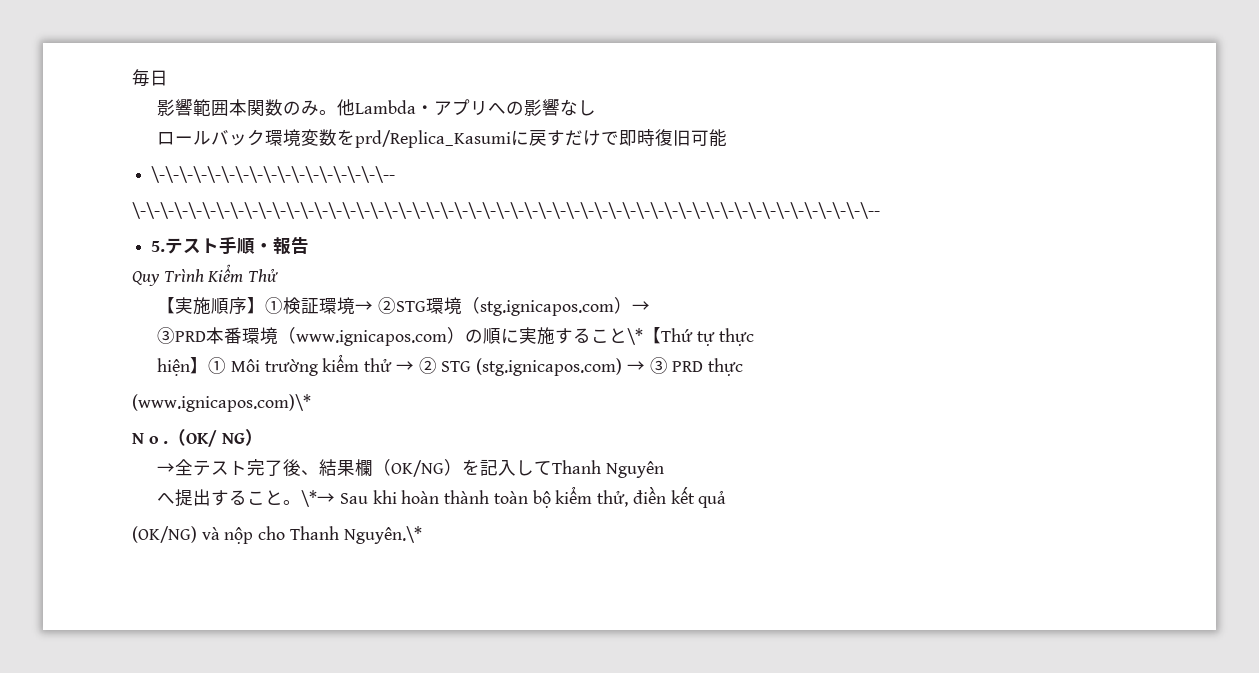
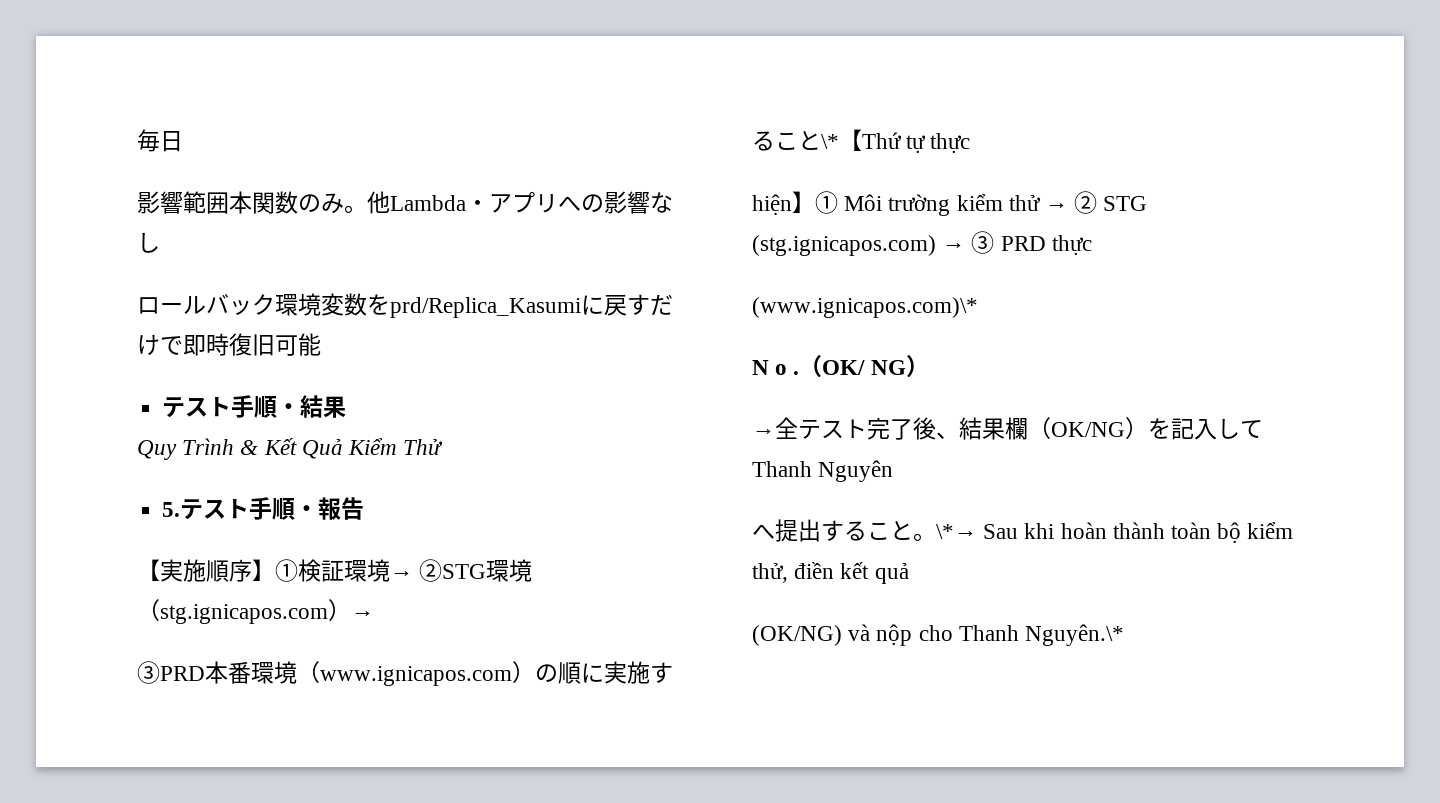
[151,166,396,183] [132,202,880,219] \-\-\-\-\-\-\-\-\-\-\-\-\-\-\-\-\-- // \-\-\-\-\-\-\-\-\-\-\-\-\-\-\-\-\-\-\-\-\-\-\-\-\-\-\-\-\-\-\-\-\-\-\-\-\-\-\-\-\-\-\-\-\-\-\-\-\-\-\-\-\-- -> [162,395,347,418] [137,438,444,460] テスト手順・結果 // Quy Trình & Kết Quả Kiểm Thử
[132,264,279,286] // Quy Trình Kiểm Thử -> (365, 508) none

